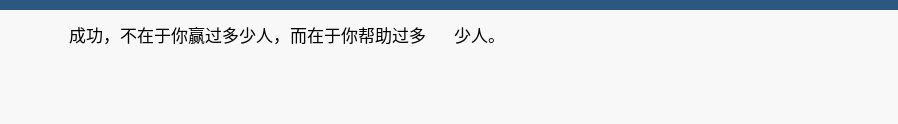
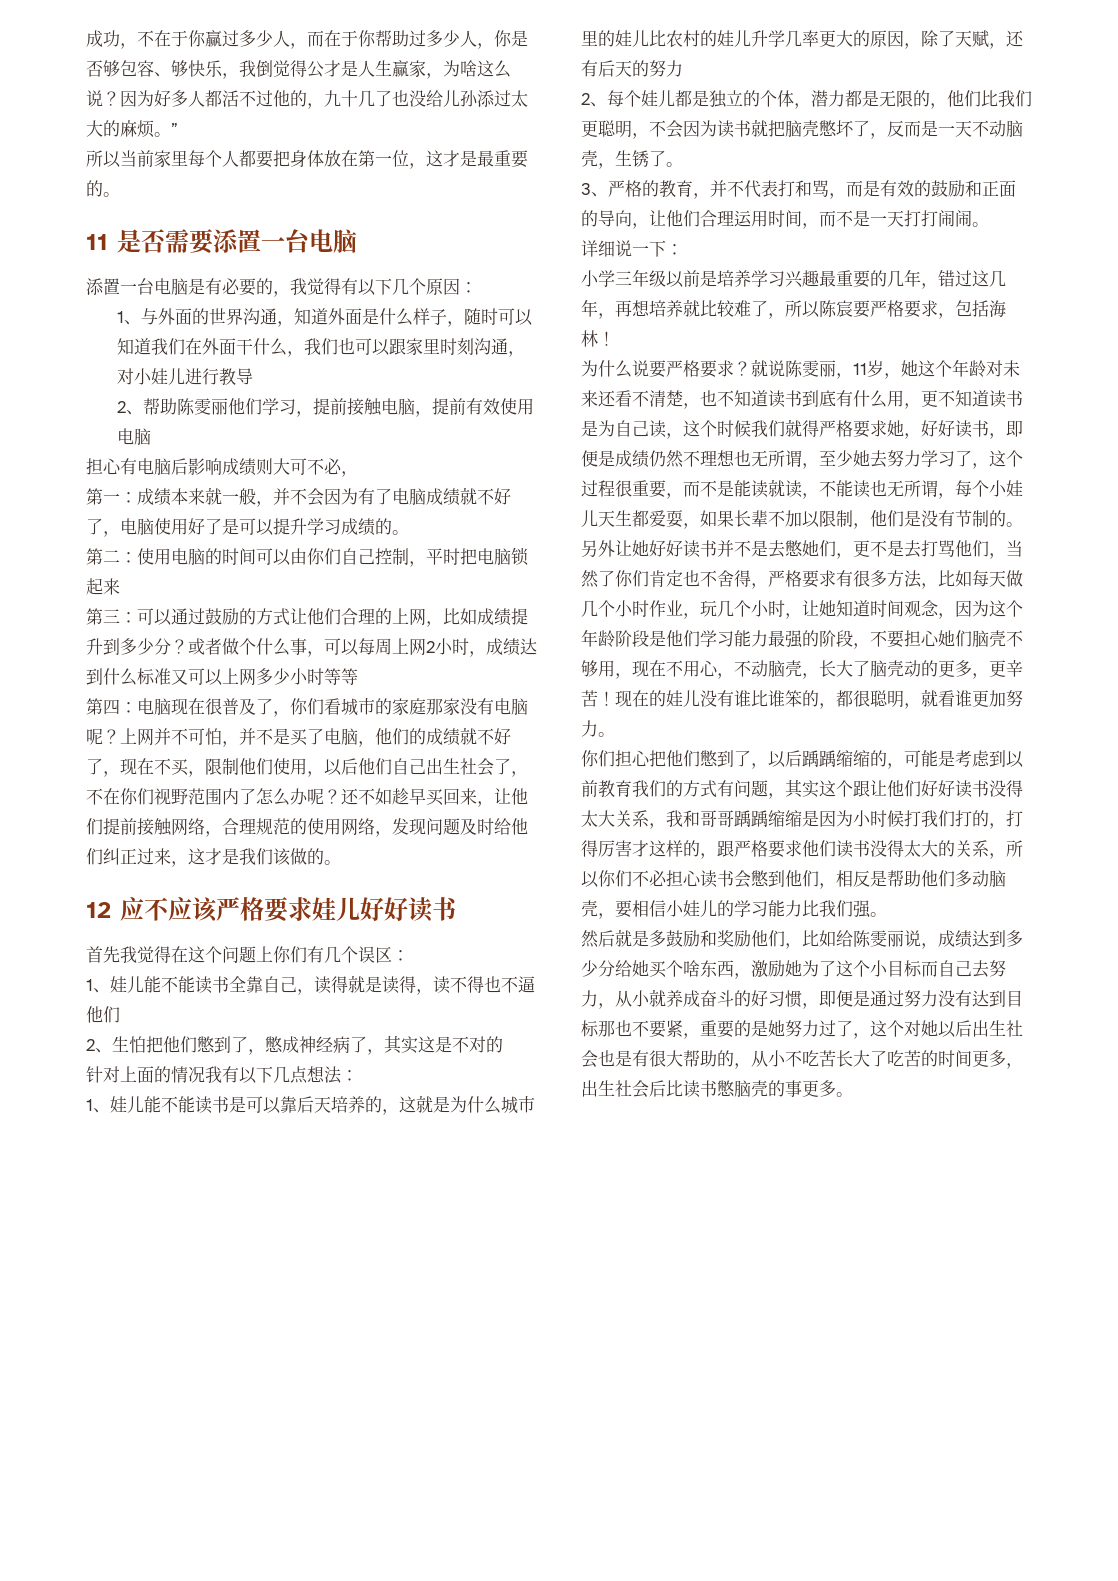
(488, 35) none -> [477,30,528,49] [86,60,511,79] [86,90,528,109] [86,120,178,138] [86,150,528,169] [86,180,120,197] [86,229,358,254] [86,278,477,297] [117,308,534,327] [117,338,526,357] [117,368,254,386] [117,398,535,417] [117,428,152,445] [86,458,358,477] [86,487,511,507] [86,518,409,537] [86,547,529,567] [86,578,120,595] [86,608,528,627] [86,638,537,657] [86,668,358,686] [86,698,528,717] [86,727,511,747] [86,758,528,777] [86,788,528,807] [86,818,528,837] [86,848,341,867] [86,897,457,922] [86,946,409,963] [86,975,535,995] [86,1006,120,1023] [86,1035,503,1055] [86,1066,358,1084] [86,1095,535,1115] [581,30,1024,49] [581,60,683,77] [581,90,1032,109] [581,119,1023,139] [581,150,683,169] [581,180,1016,199] [581,210,989,229] [581,240,683,257] [581,269,1006,289] [581,299,1006,319] [581,330,615,347] [581,359,1020,379] [581,390,1023,409] [581,419,1023,439] [581,450,1023,469] [581,479,1023,499] [581,510,1023,529] [581,540,1023,559] [581,570,1023,589] [581,600,1023,619] [581,629,1023,649] [581,659,1023,679] [581,689,1023,709] [581,720,615,737] [581,750,1024,769] [581,779,1023,799] [581,810,1023,829] [581,840,1023,859] [581,870,1006,889] [581,900,887,919] [581,929,1023,949] [581,960,1006,979] [581,989,1023,1009] [581,1020,1023,1039] [581,1050,1023,1069] [581,1080,836,1098] ，你是否够包容、够快乐，我倒觉得公才是人生赢家，为啥这么说？因为好多人都活不过他的，九十几了也没给儿孙添过太大的麻烦。” // 所以当前家里每个人都要把身体放在第一位，这才是最重要的。 // 11是否需要添置一台电脑 // 添置一台电脑是有必要的，我觉得有以下几个原因： // 1、与外面的世界沟通，知道外面是什么样子，随时可以知道我们在外面干什么，我们也可以跟家里时刻沟通，对小娃儿进行教导 // 2、帮助陈雯丽他们学习，提前接触电脑，提前有效使用电脑 // 担心有电脑后影响成绩则大可不必， // 第一：成绩本来就一般，并不会因为有了电脑成绩就不好了，电脑使用好了是可以提升学习成绩的。 // 第二：使用电脑的时间可以由你们自己控制，平时把电脑锁起来 // 第三：可以通过鼓励的方式让他们合理的上网，比如成绩提升到多少分？或者做个什么事，可以每周上网2小时，成绩达到什么标准又可以上网多少小时等等 // 第四：电脑现在很普及了，你们看城市的家庭那家没有电脑呢？上网并不可怕，并不是买了电脑，他们的成绩就不好了，现在不买，限制他们使用，以后他们自己出生社会了，不在你们视野范围内了怎么办呢？还不如趁早买回来，让他们提前接触网络，合理规范的使用网络，发现问题及时给他们纠正过来，这才是我们该做的。 // 12应不应该严格要求娃儿好好读书 // 首先我觉得在这个问题上你们有几个误区： // 1、娃儿能不能读书全靠自己，读得就是读得，读不得也不逼他们 // 2、生怕把他们憋到了，憋成神经病了，其实这是不对的 // 针对上面的情况我有以下几点想法： // 1、娃儿能不能读书是可以靠后天培养的，这就是为什么城市里的娃儿比农村的娃儿升学几率更大的原因，除了天赋，还有后天的努力 // 2、每个娃儿都是独立的个体，潜力都是无限的，他们比我们更聪明，不会因为读书就把脑壳憋坏了，反而是一天不动脑壳，生锈了。 // 3、严格的教育，并不代表打和骂，而是有效的鼓励和正面的导向，让他们合理运用时间，而不是一天打打闹闹。 // 详细说一下： // 小学三年级以前是培养学习兴趣最重要的几年，错过这几年，再想培养就比较难了，所以陈宸要严格要求，包括海林！ // 为什么说要严格要求？就说陈雯丽，11岁，她这个年龄对未来还看不清楚，也不知道读书到底有什么用，更不知道读书是为自己读，这个时候我们就得严格要求她，好好读书，即便是成绩仍然不理想也无所谓，至少她去努力学习了，这个过程很重要，而不是能读就读，不能读也无所谓，每个小娃儿天生都爱耍，如果长辈不加以限制，他们是没有节制的。另外让她好好读书并不是去憋她们，更不是去打骂他们，当然了你们肯定也不舍得，严格要求有很多方法，比如每天做几个小时作业，玩几个小时，让她知道时间观念，因为这个年龄阶段是他们学习能力最强的阶段，不要担心她们脑壳不够用，现在不用心，不动脑壳，长大了脑壳动的更多，更辛苦！现在的娃儿没有谁比谁笨的，都很聪明，就看谁更加努力。 // 你们担心把他们憋到了，以后踽踽缩缩的，可能是考虑到以前教育我们的方式有问题，其实这个跟让他们好好读书没得太大关系，我和哥哥踽踽缩缩是因为小时候打我们打的，打得厉害才这样的，跟严格要求他们读书没得太大的关系，所以你们不必担心读书会憋到他们，相反是帮助他们多动脑壳，要相信小娃儿的学习能力比我们强。 // 然后就是多鼓励和奖励他们，比如给陈雯丽说，成绩达到多少分给她买个啥东西，激励她为了这个小目标而自己去努力，从小就养成奋斗的好习惯，即便是通过努力没有达到目标那也不要紧，重要的是她努力过了，这个对她以后出生社会也是有很大帮助的，从小不吃苦长大了吃苦的时间更多，出生社会后比读书憋脑壳的事更多

